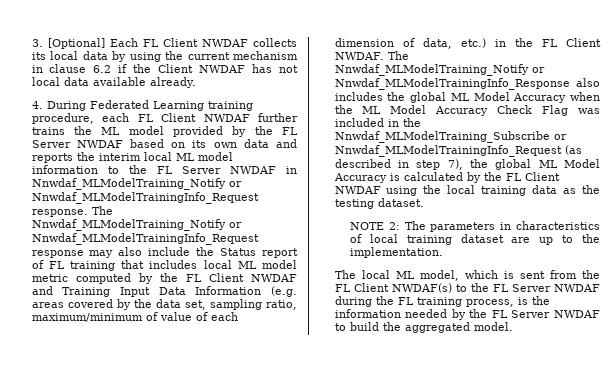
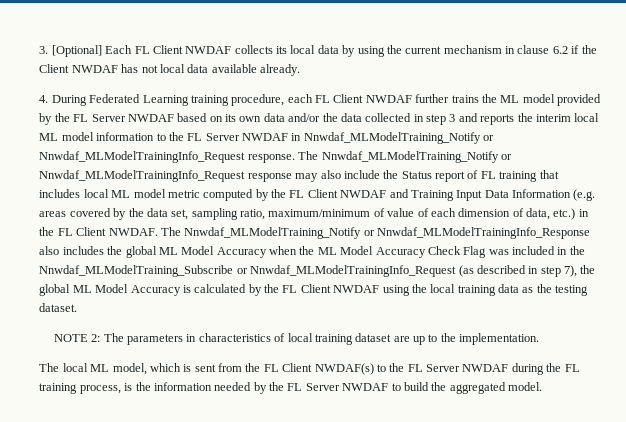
(269, 143) none -> [288,113,456,125] and/or the data collected in step 3

